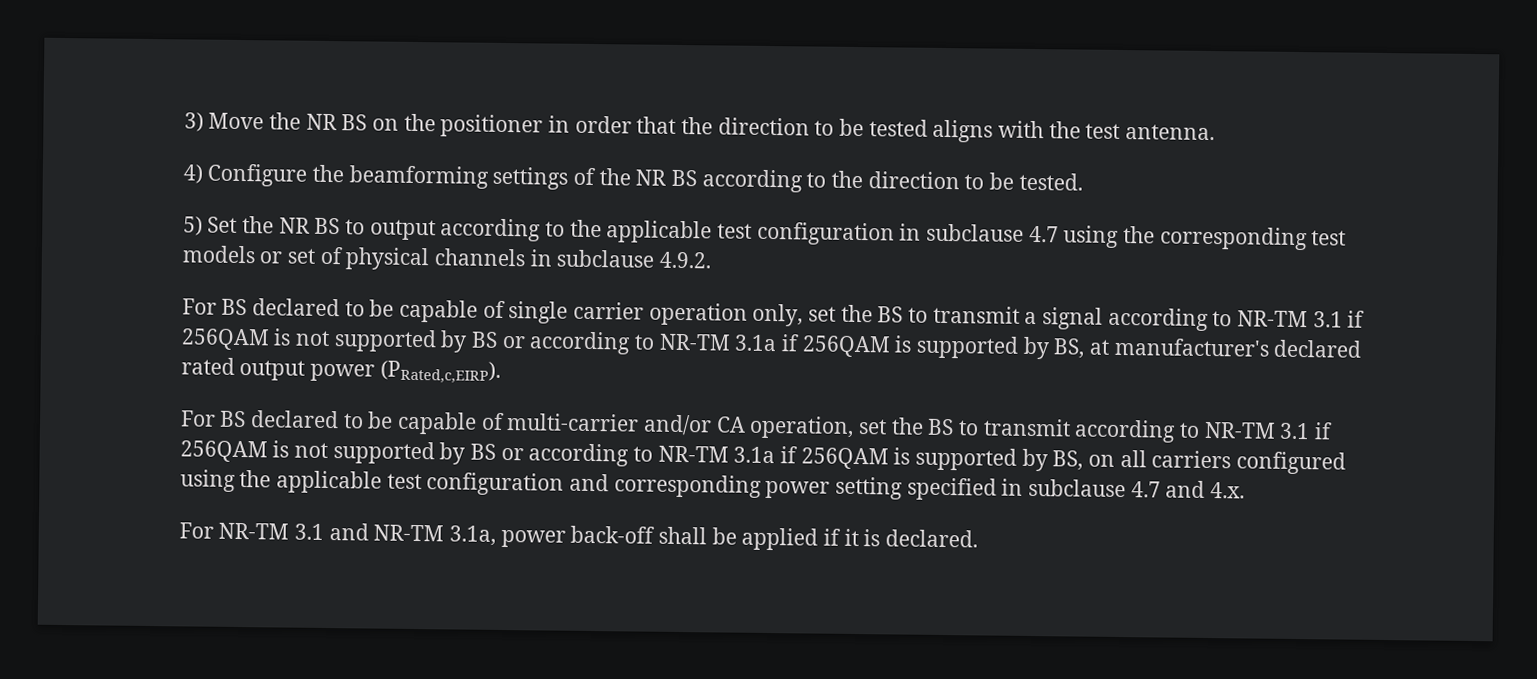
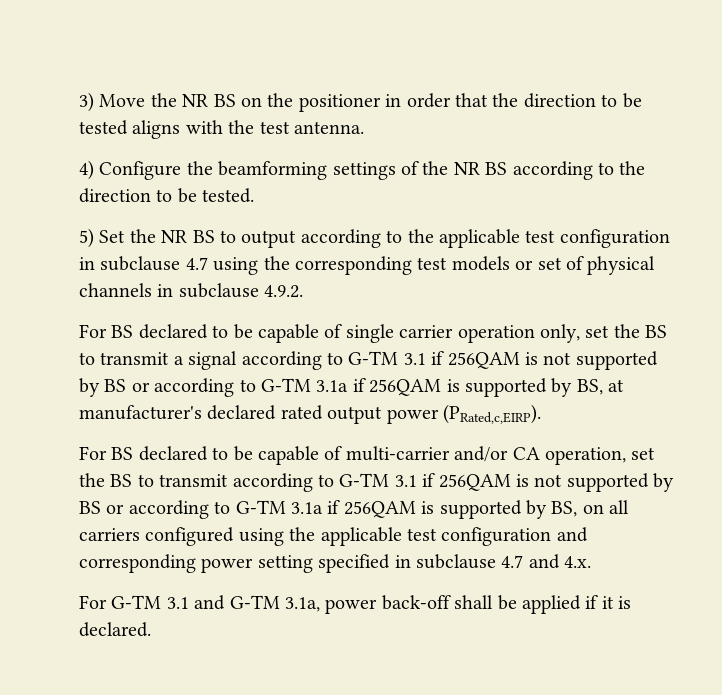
[1236,310,1308,328] NR-TM -> [348,351,399,365] G-TM
[658,333,731,351] NR-TM -> [260,378,311,392] G-TM
[1203,421,1276,439] NR-TM -> [339,473,390,487] G-TM
[657,445,729,463] NR-TM -> [235,500,286,514] G-TM
[218,522,290,540] NR-TM -> [111,595,162,609] G-TM
[373,524,445,542] NR-TM -> [229,595,280,609] G-TM

